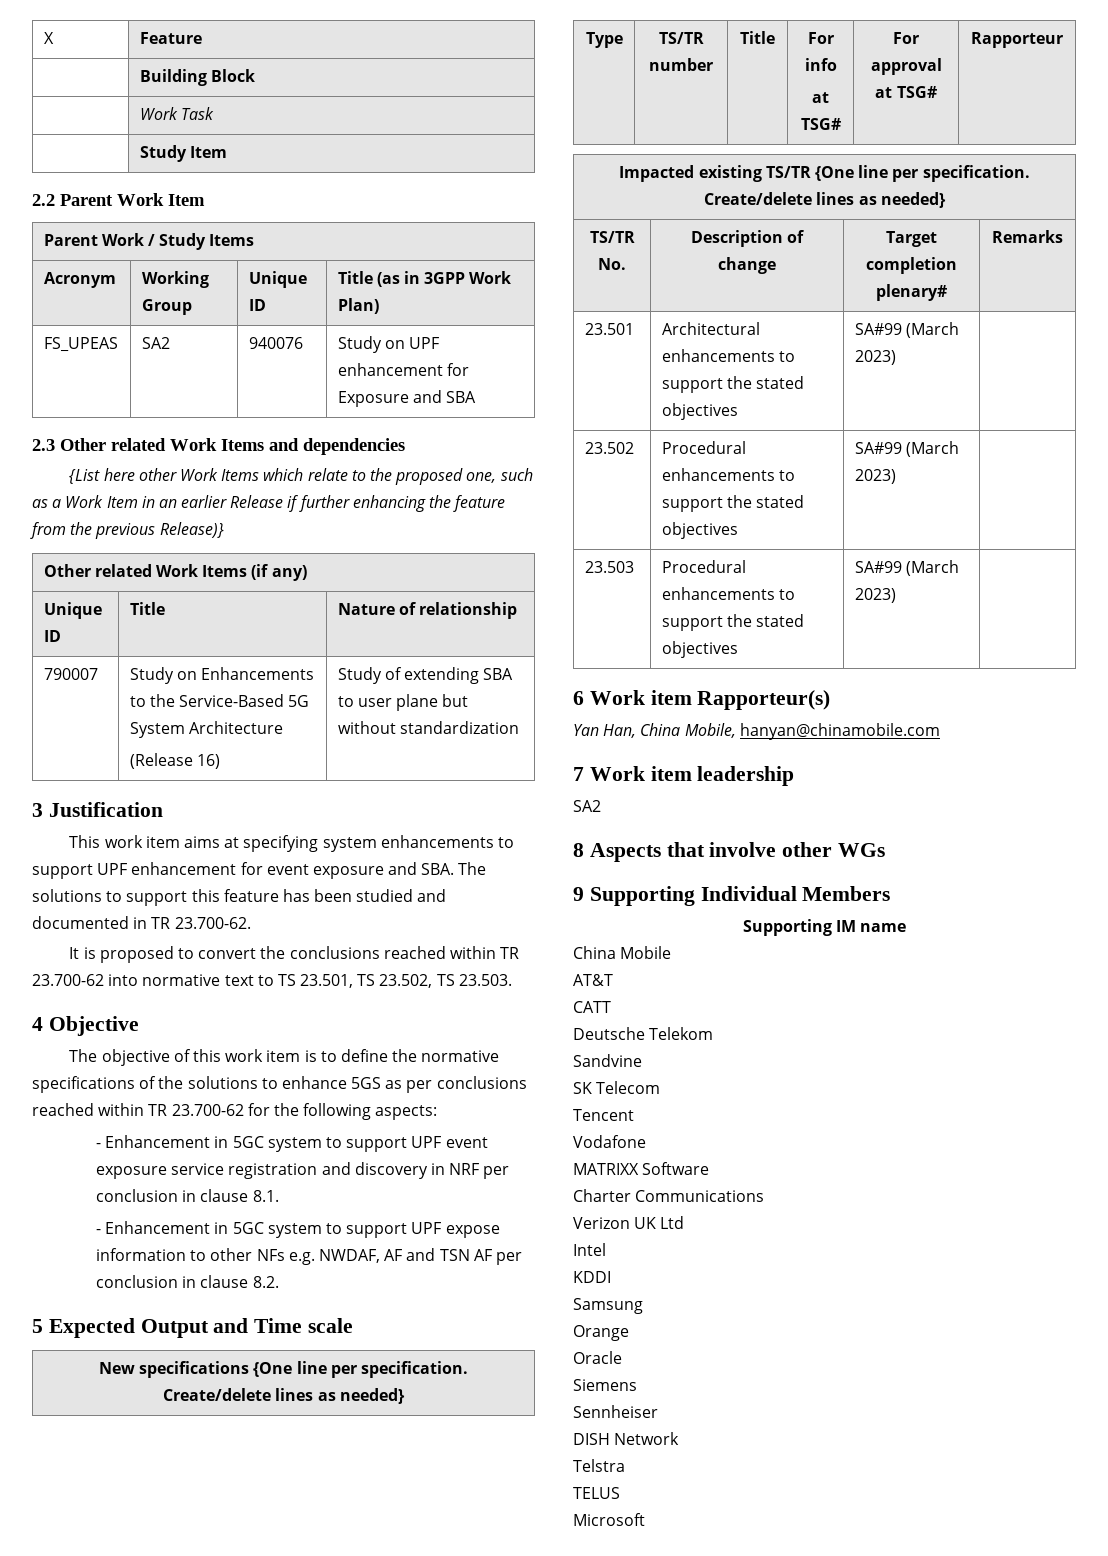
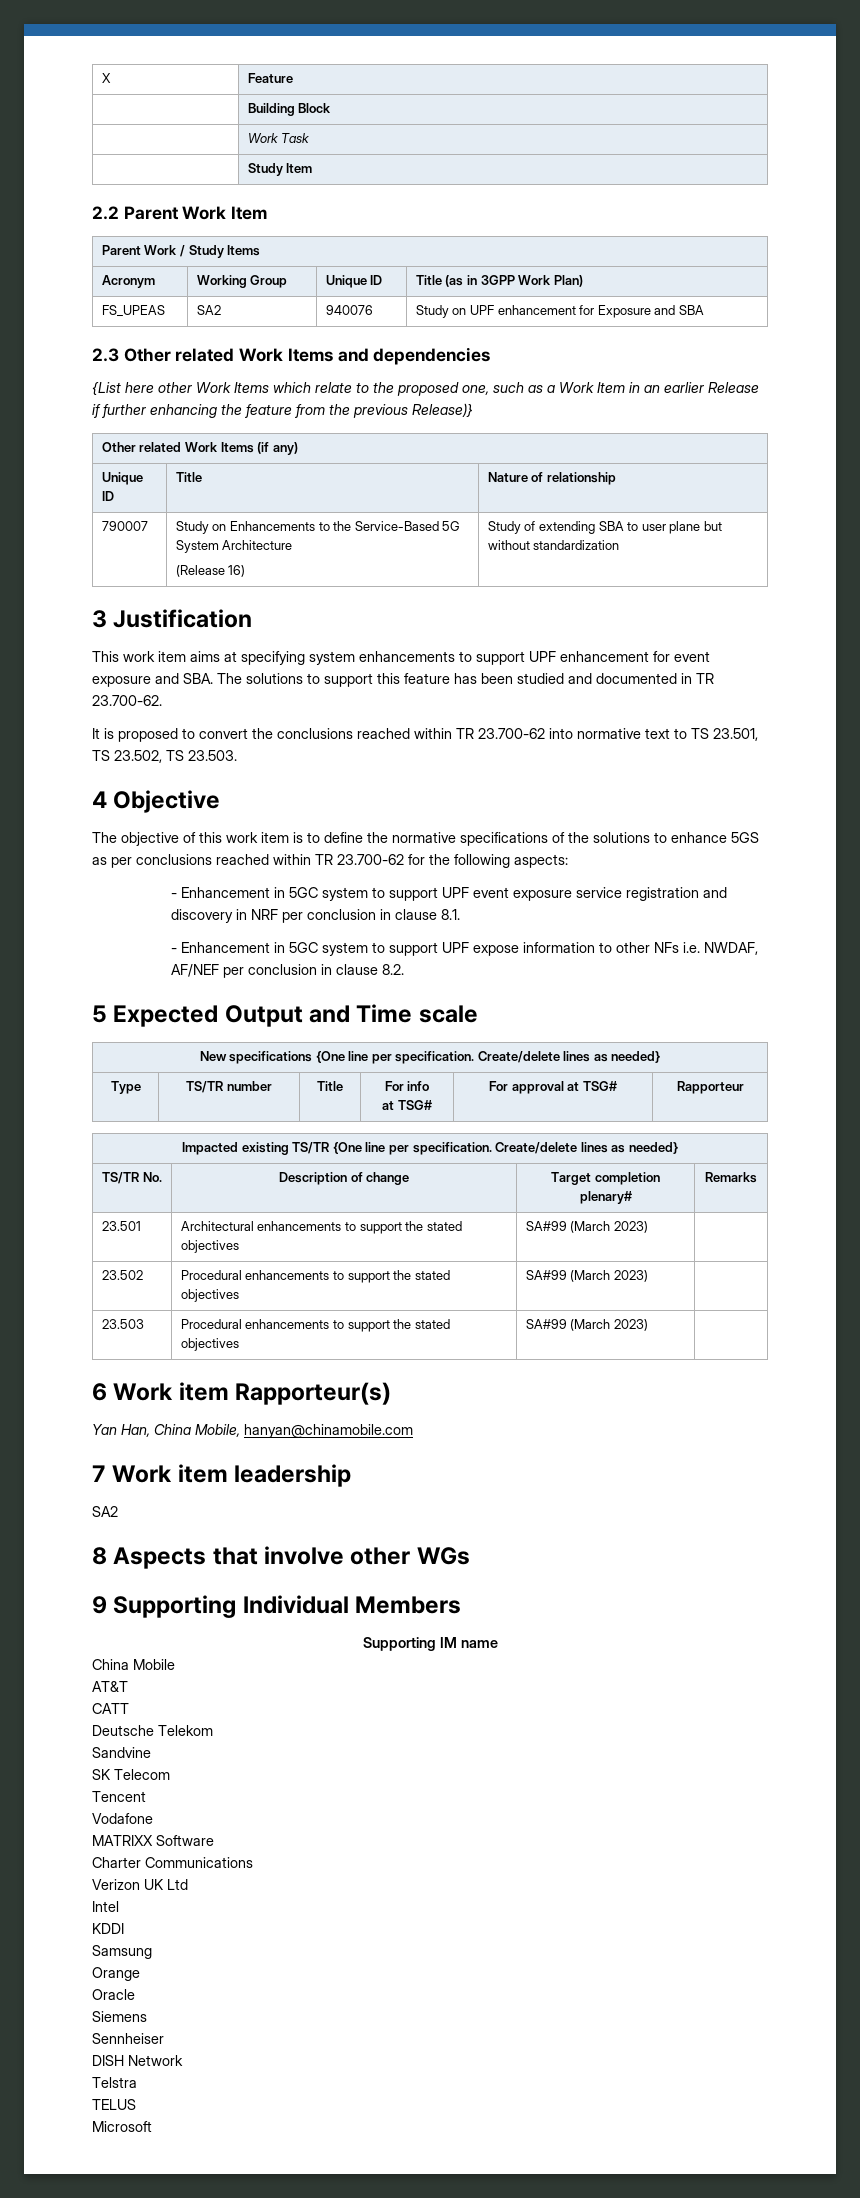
[288,1248,492,1265] e.g. NWDAF, AF and TSN AF -> [683,942,759,955] [171,964,220,977] i.e. NWDAF, AF/NEF

